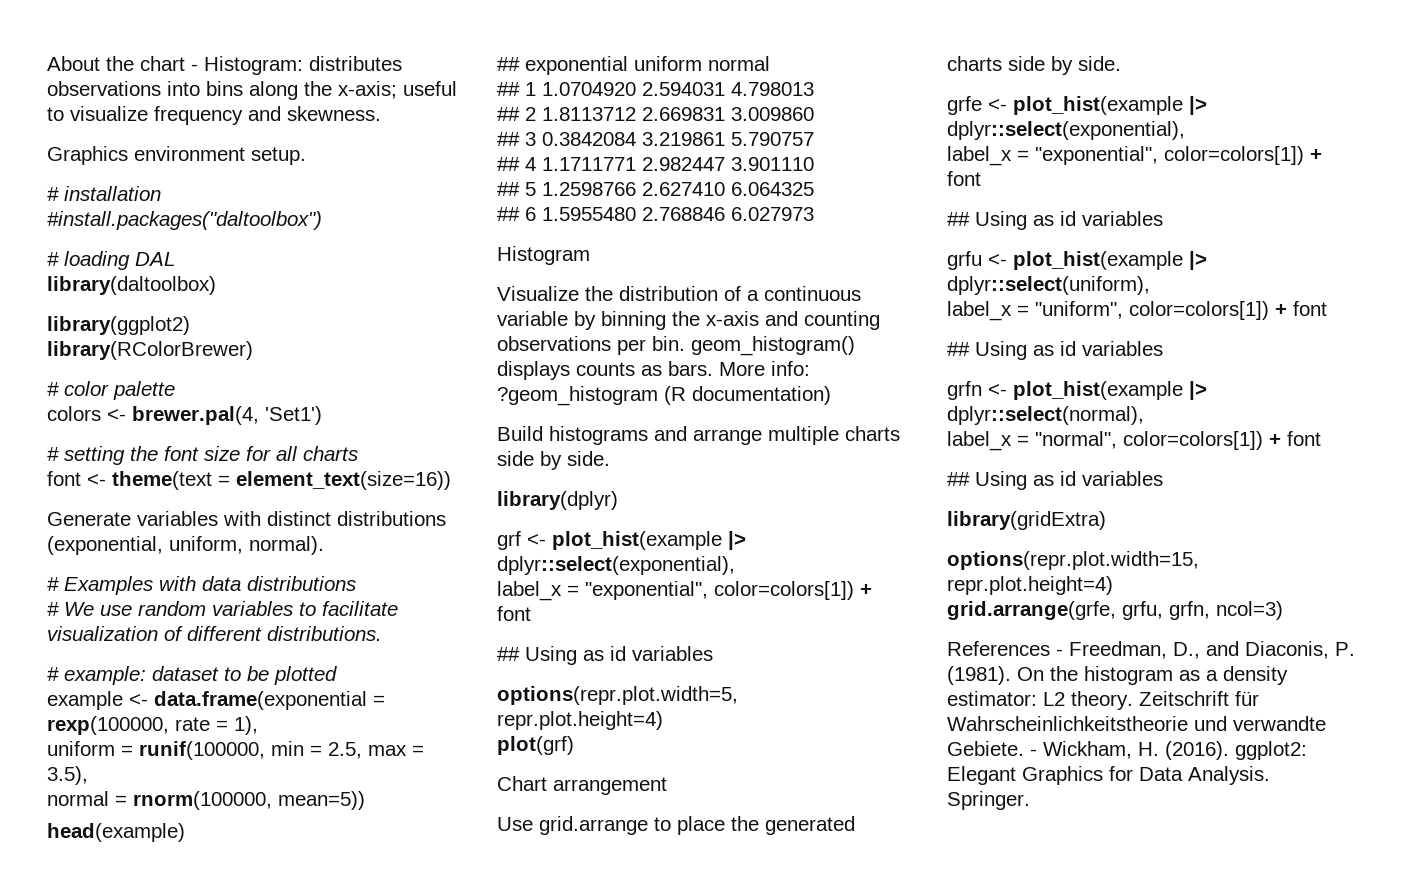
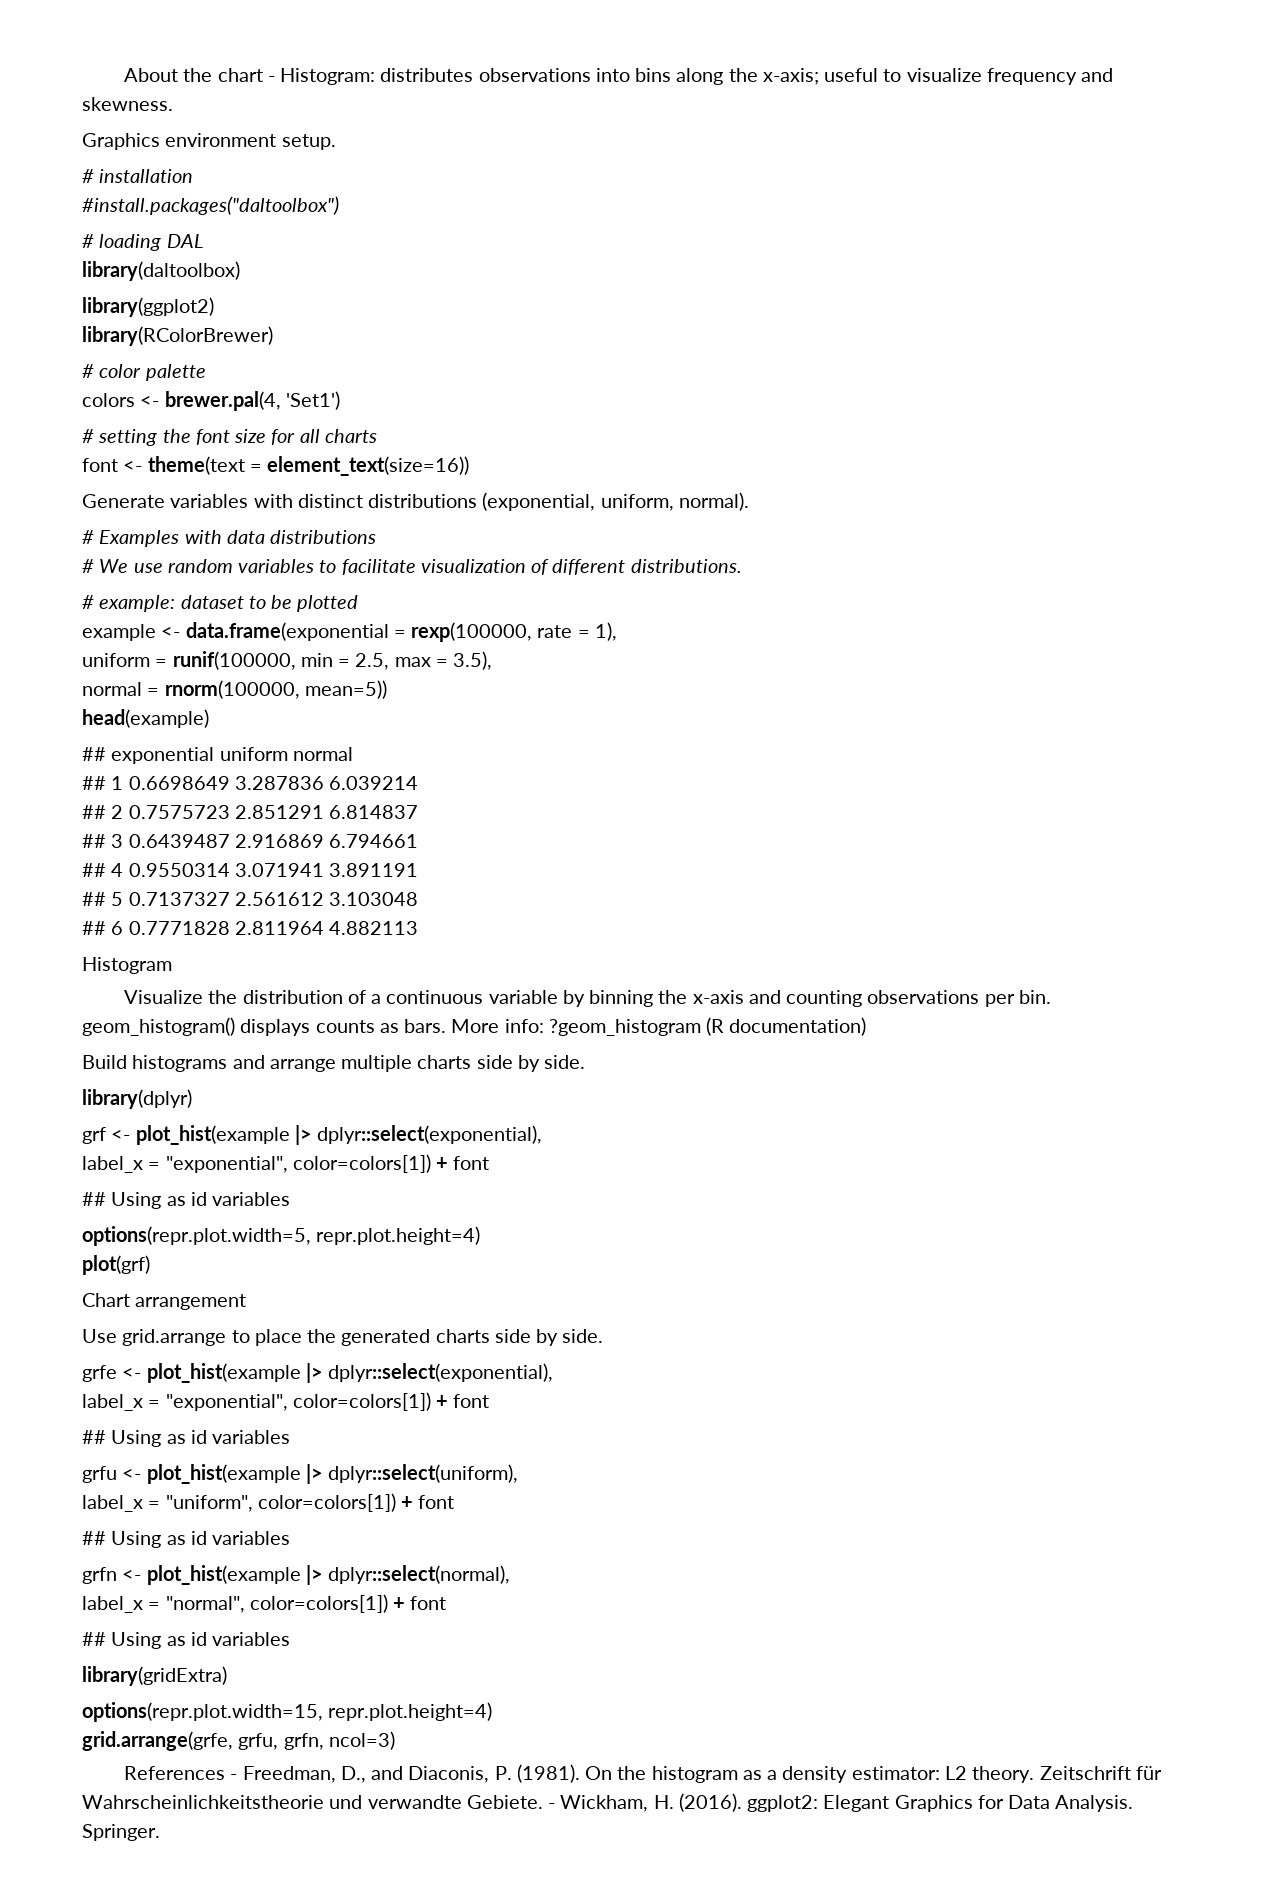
[542,82,814,96] 1.0704920 2.594031 4.798013 -> [128,776,419,790] 0.6698649 3.287836 6.039214
[542,107,814,121] 1.8113712 2.669831 3.009860 -> [128,805,419,819] 0.7575723 2.851291 6.814837
[542,132,814,146] 0.3842084 3.219861 5.790757 -> [128,834,419,848] 0.6439487 2.916869 6.794661
[542,157,814,171] 1.1711771 2.982447 3.901110 -> [128,863,419,877] 0.9550314 3.071941 3.891191
[542,182,814,196] 1.2598766 2.627410 6.064325 -> [128,892,419,906] 0.7137327 2.561612 3.103048
[542,207,814,221] 1.5955480 2.768846 6.027973 -> [128,921,419,935] 0.7771828 2.811964 4.882113

